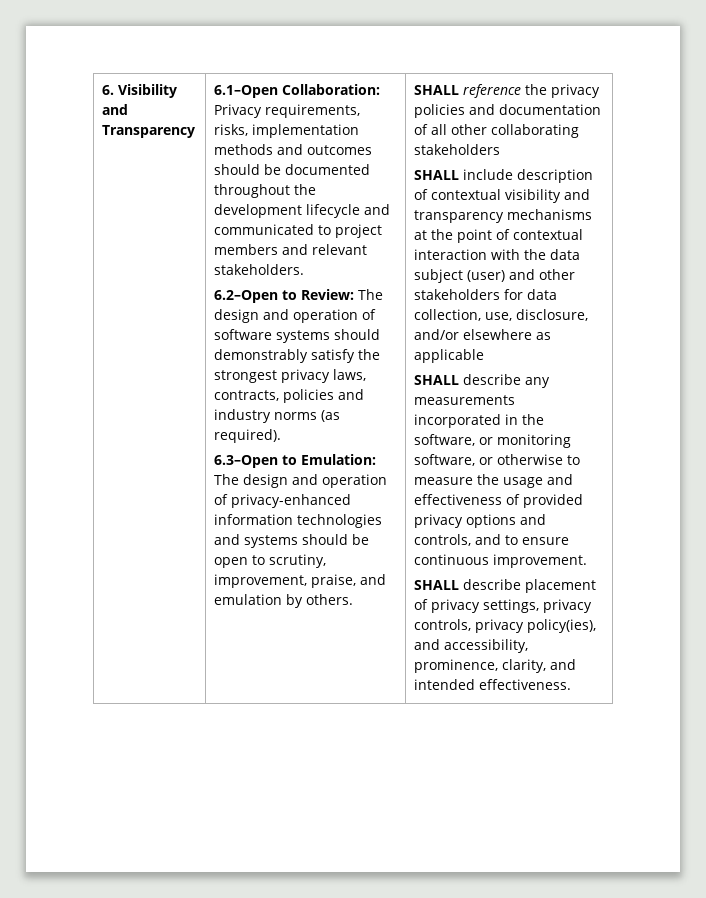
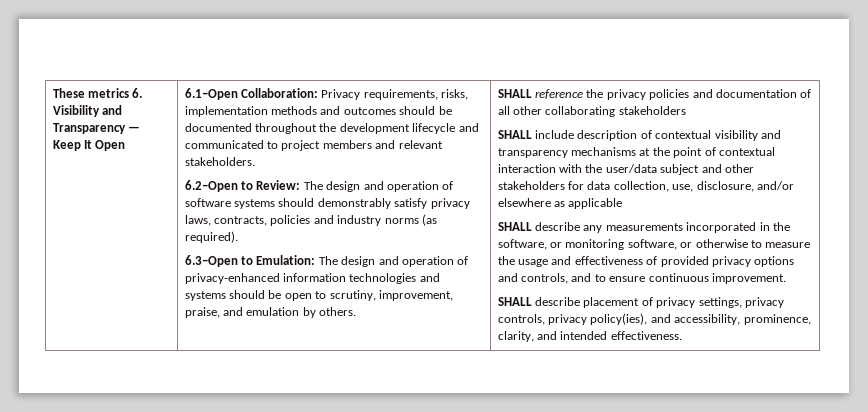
(101, 90) none -> [52,88,130,98] These metrics
(195, 131) none -> [128,126,141,132] [52,140,126,151] — Keep It Open
[357,349,380,360] [213,370,277,383] the strongest -> (428, 203) none
[549,249,580,260] [413,269,505,283] data subject (user) -> [605,164,700,175] user/data subject

